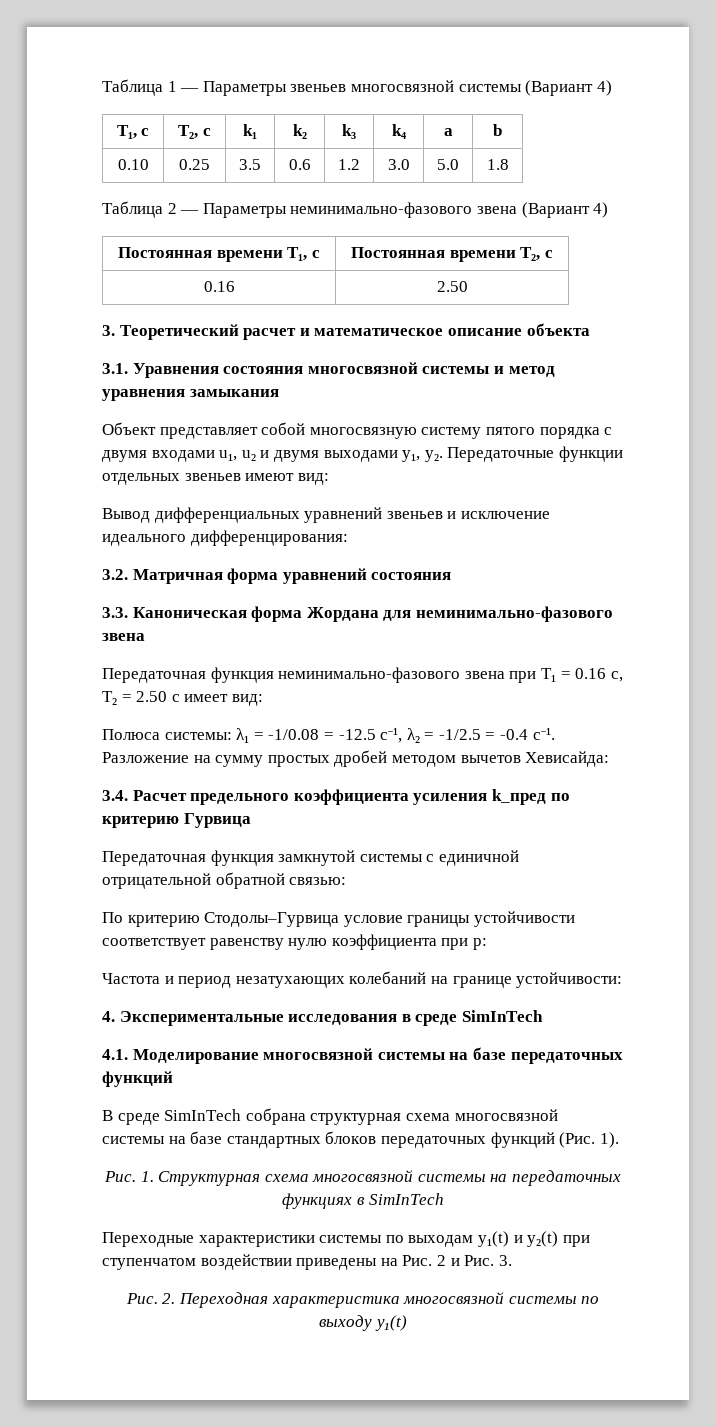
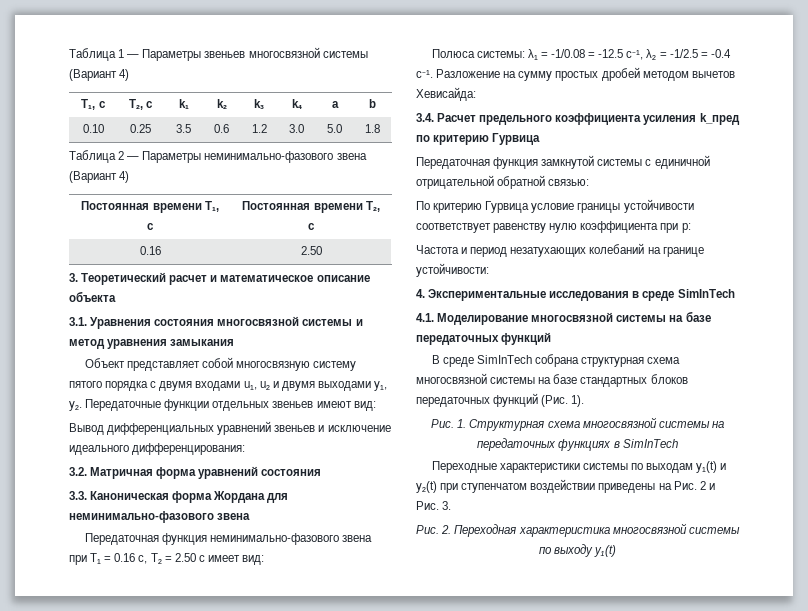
[204,912,340,927] Стодолы–Гурвица -> [485,201,530,213] Гурвица

